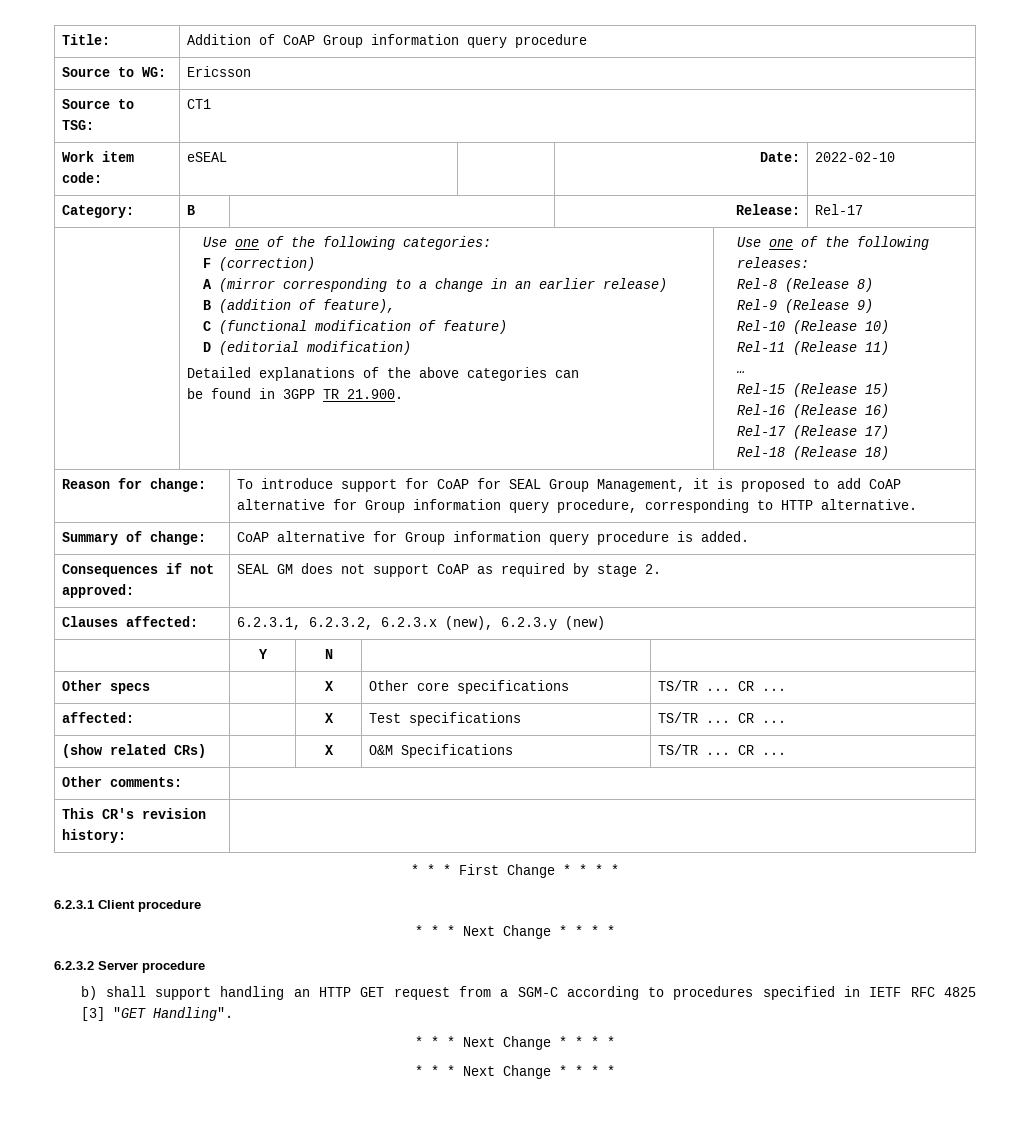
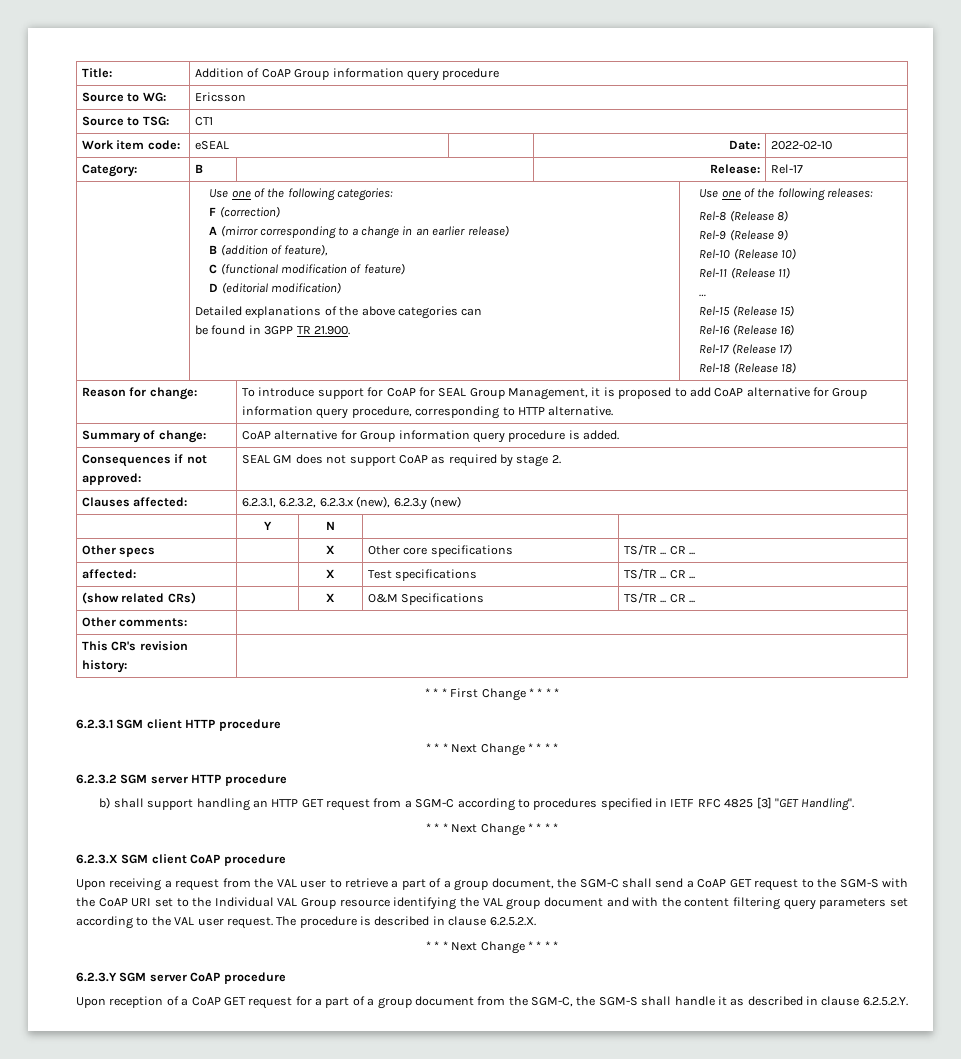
[98,900,135,909] Client -> [116,719,216,729] SGM client HTTP
[98,961,138,970] Server -> [120,774,222,784] SGM server HTTP
[415,1065,615,1079] // * * * Next Change * * * * -> [76,854,286,866] [76,878,909,891] [76,897,908,910] [76,916,536,929] [426,941,558,954] [76,972,286,984] [76,996,908,1009] // 6.2.3.X SGM client CoAP procedure // Upon receiving a request from the VAL user to retrieve a part of a group document, the SGM-C shall send a CoAP GET request to the SGM-S with the CoAP URI set to the Individual VAL Group resource identifying the VAL group document and with the content filtering query parameters set according to the VAL user request. The procedure is described in clause 6.2.5.2.X. // * * * Next Change * * * * // 6.2.3.Y SGM server CoAP procedure // Upon reception of a CoAP GET request for a part of a group document from the SGM-C, the SGM-S shall handle it as described in clause 6.2.5.2.Y.

